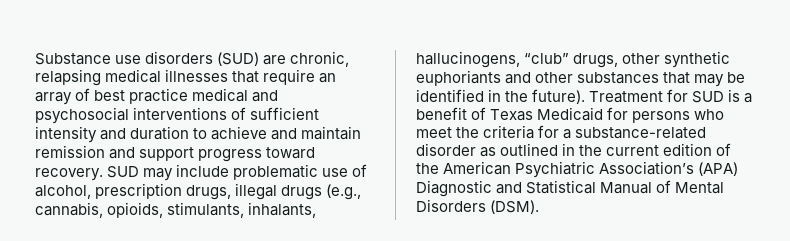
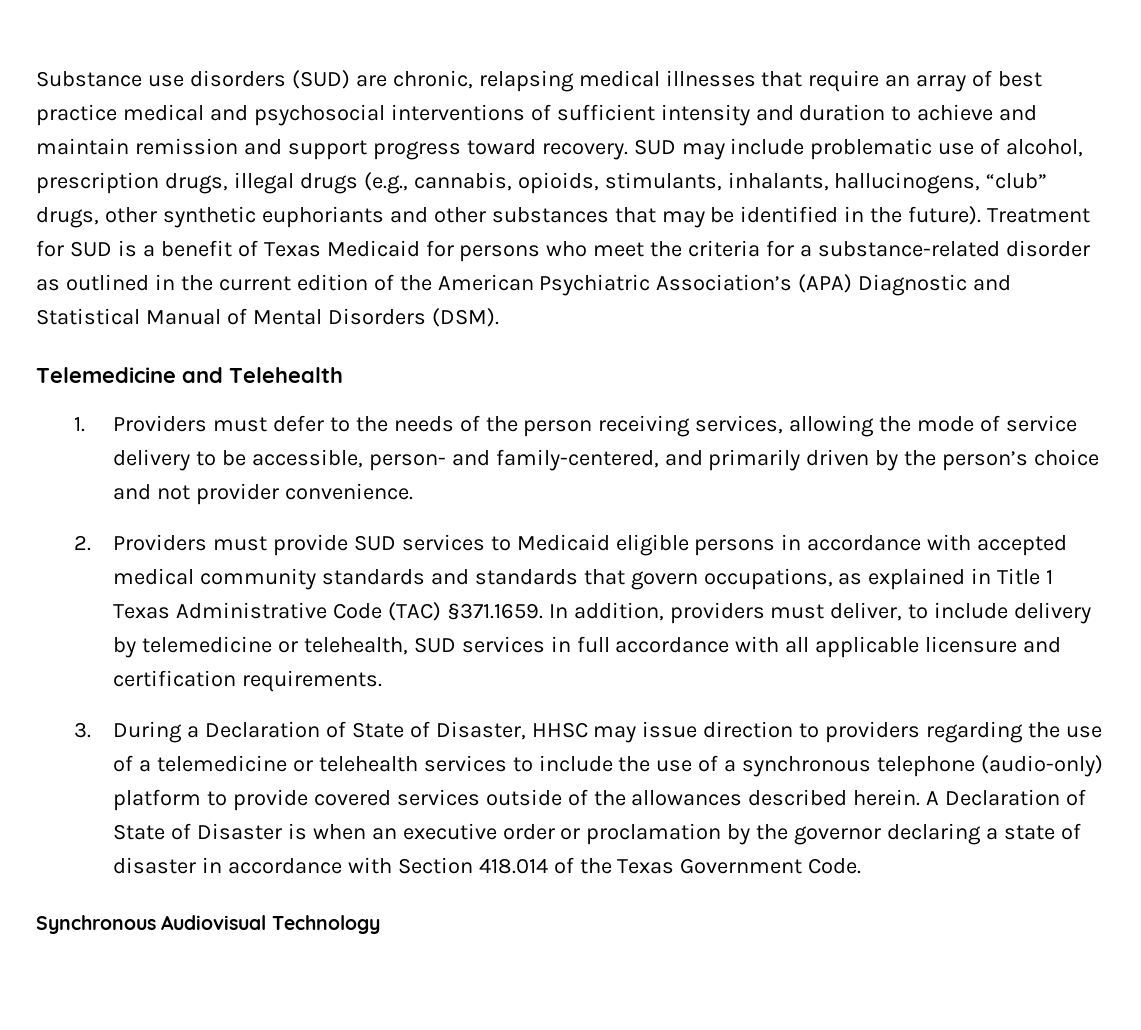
(540, 207) none -> [36,367,343,383] [74,415,1078,437] [112,449,1100,471] [112,483,413,505] [74,534,1068,556] [112,568,1054,590] [112,602,1092,624] [112,636,1062,658] [112,670,382,692] [74,721,1103,743] [112,755,1104,777] [112,789,1087,811] [112,823,1081,845] [112,857,862,874] [36,915,380,934] // Telemedicine and Telehealth // 1. Providers must defer to the needs of the person receiving services, allowing the mode of service delivery to be accessible, person- and family-centered, and primarily driven by the person’s choice and not provider convenience. // 2. Providers must provide SUD services to Medicaid eligible persons in accordance with accepted medical community standards and standards that govern occupations, as explained in Title 1 Texas Administrative Code (TAC) §371.1659. In addition, providers must deliver, to include delivery by telemedicine or telehealth, SUD services in full accordance with all applicable licensure and certification requirements. // 3. During a Declaration of State of Disaster, HHSC may issue direction to providers regarding the use of a telemedicine or telehealth services to include the use of a synchronous telephone (audio-only) platform to provide covered services outside of the allowances described herein. A Declaration of State of Disaster is when an executive order or proclamation by the governor declaring a state of disaster in accordance with Section 418.014 of the Texas Government Code. // Synchronous Audiovisual Technology

